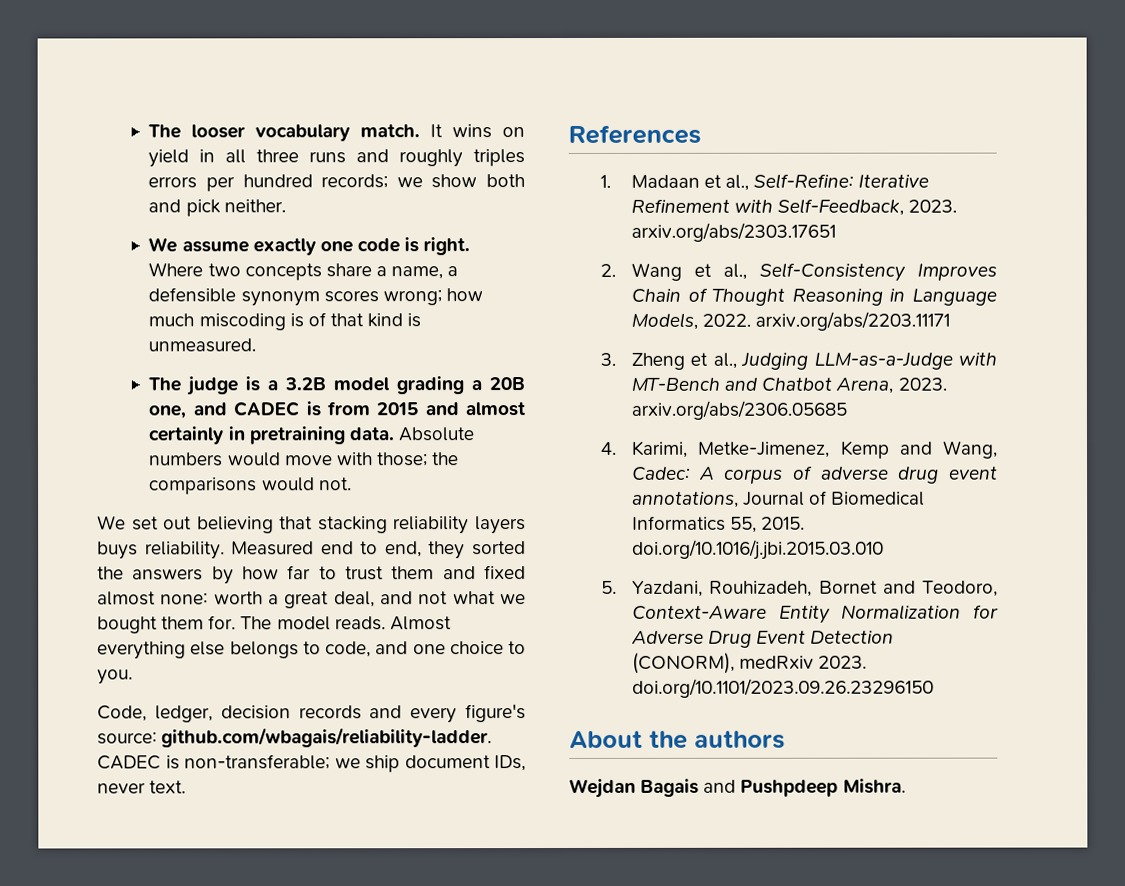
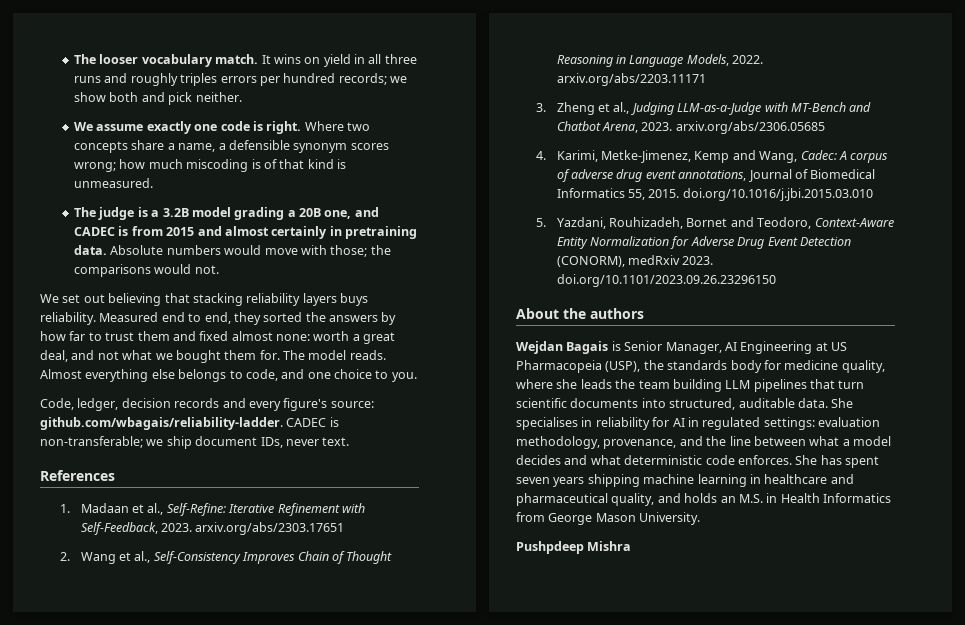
[703,778,906,797] and Pushpdeep Mishra. -> [611,341,847,354] [516,360,885,373] [516,379,865,392] [516,398,854,410] [516,417,880,430] [516,436,891,449] [516,455,879,468] [516,474,854,487] [516,493,891,506] [516,512,701,525] [516,541,632,554] is Senior Manager, AI Engineering at US Pharmacopeia (USP), the standards body for medicine quality, where she leads the team building LLM pipelines that turn scientific documents into structured, auditable data. She specialises in reliability for AI in regulated settings: evaluation methodology, provenance, and the line between what a model decides and what deterministic code enforces. She has spent seven years shipping machine learning in healthcare and pharmaceutical quality, and holds an M.S. in Health Informatics from George Mason University. // Pushpdeep Mishra

